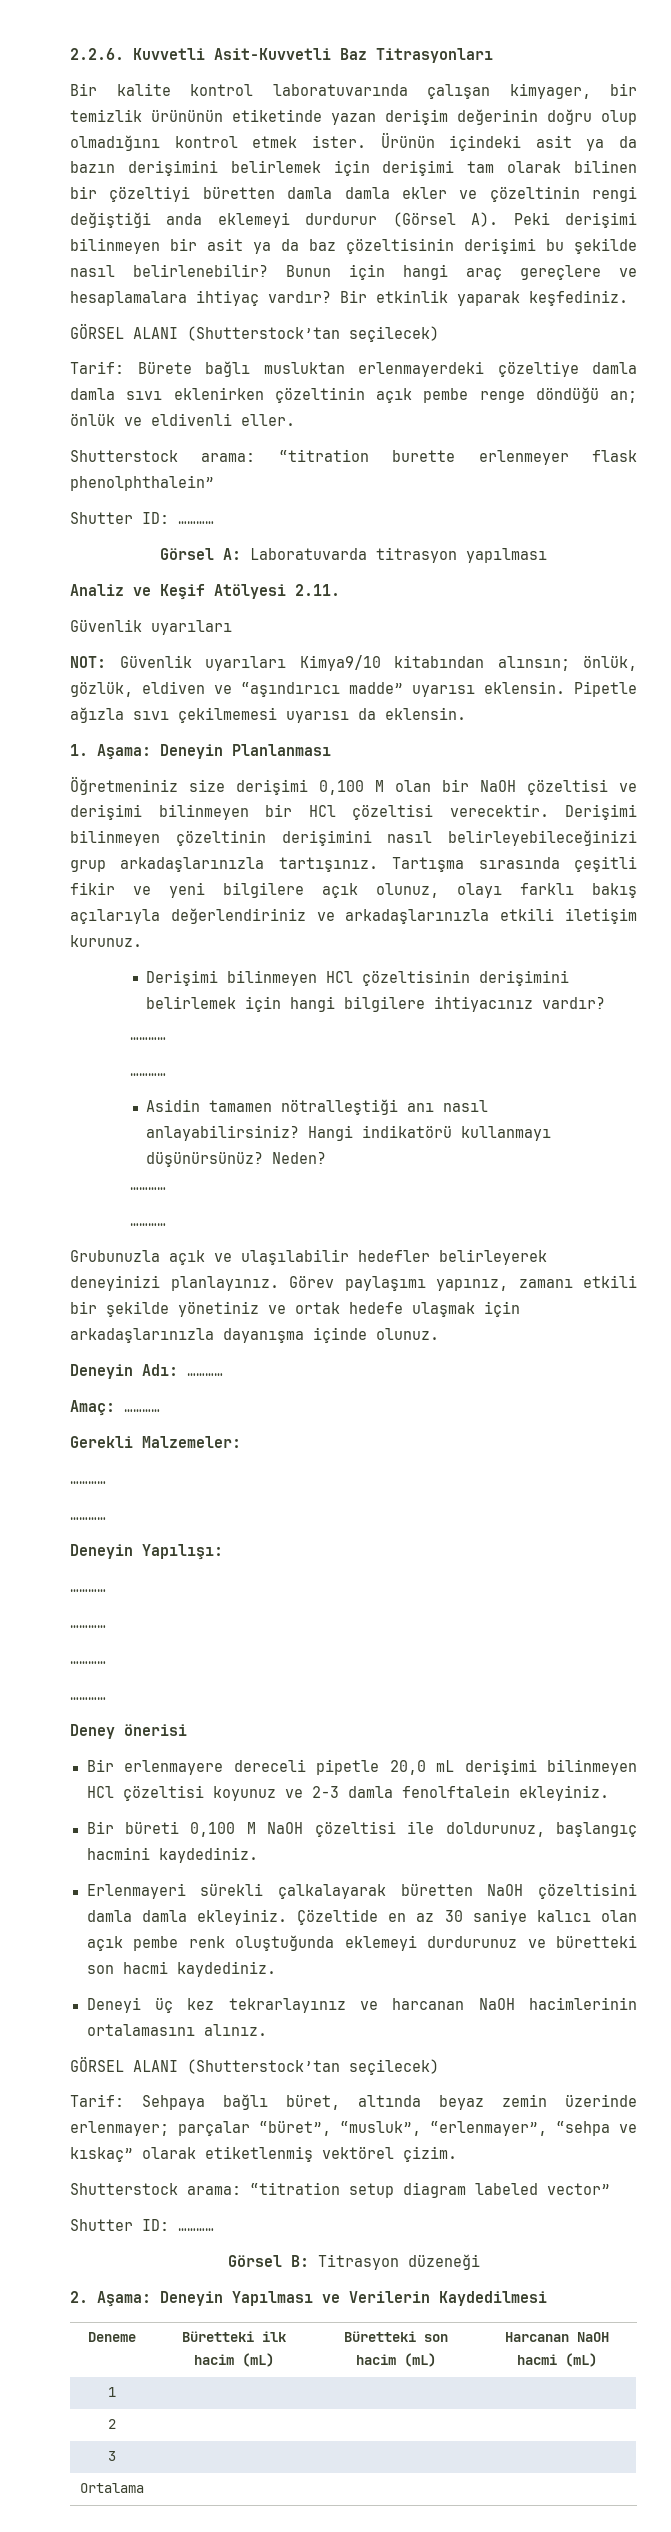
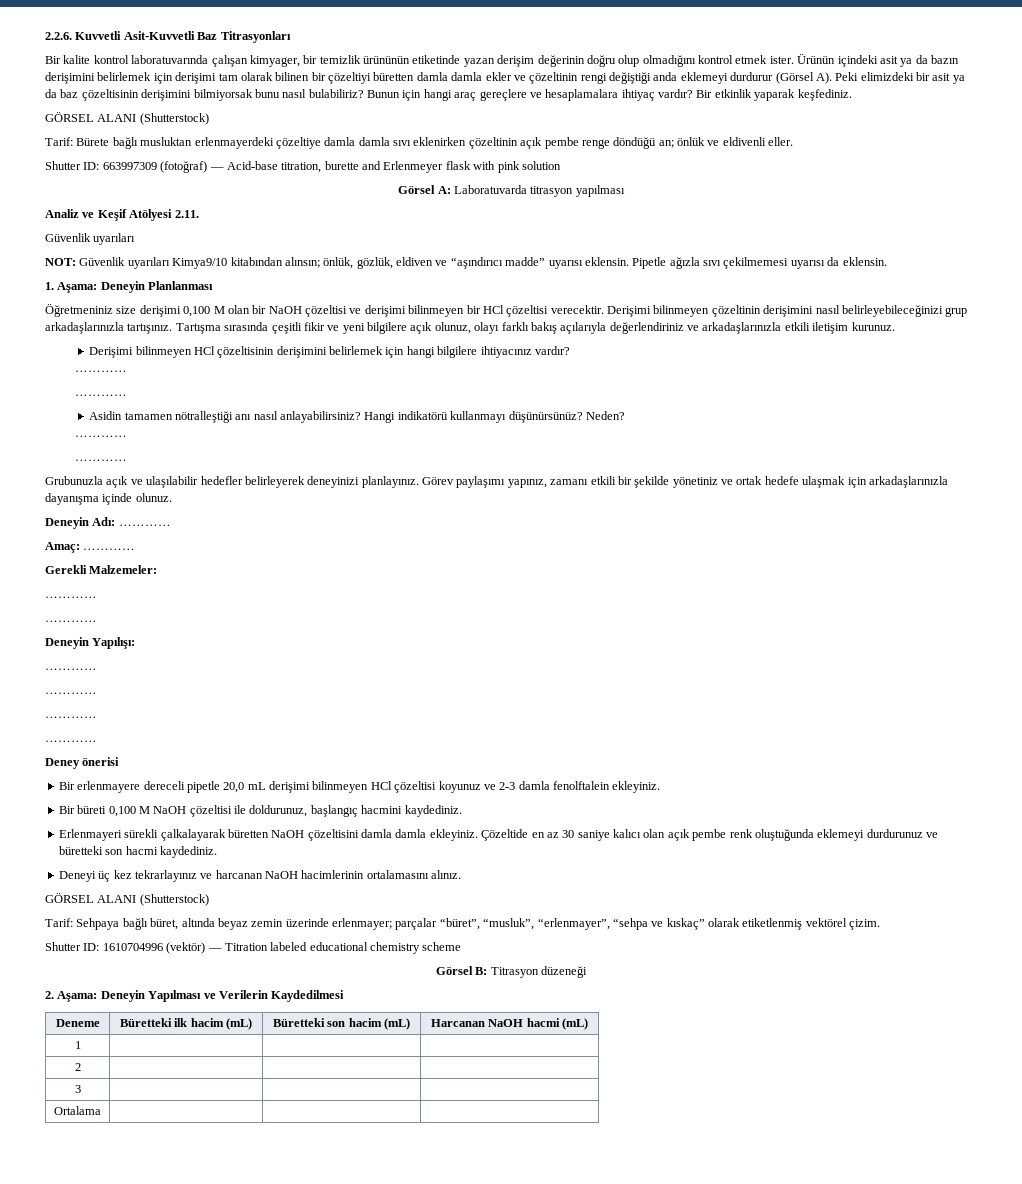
[565,212,637,228] [70,238,160,254] derişimi bilinmeyen -> [860,72,914,81] elimizdeki
[464,238,637,254] [70,264,268,277] derişimi bu şekilde nasıl belirlenebilir? -> [141,89,364,101] derişimini bilmiyorsak bunu nasıl bulabiliriz?
[187,326,439,342] (Shutterstock’tan seçilecek) -> [139,113,209,125] (Shutterstock)
[70,449,637,465] [70,475,214,491] [70,512,214,524] Shutterstock arama: “titration burette erlenmeyer flask phenolphthalein” // Shutter ID: ………… -> [45,161,561,173] Shutter ID: 663997309 (fotoğraf) — Acid-base titration, burette and Erlenmeyer flask with pink solution
[187,2059,439,2075] (Shutterstock’tan seçilecek) -> [139,894,209,906] (Shutterstock)
[70,2182,610,2198] [70,2219,214,2231] Shutterstock arama: “titration setup diagram labeled vector” // Shutter ID: ………… -> [45,942,462,954] Shutter ID: 1610704996 (vektör) — Titration labeled educational chemistry scheme

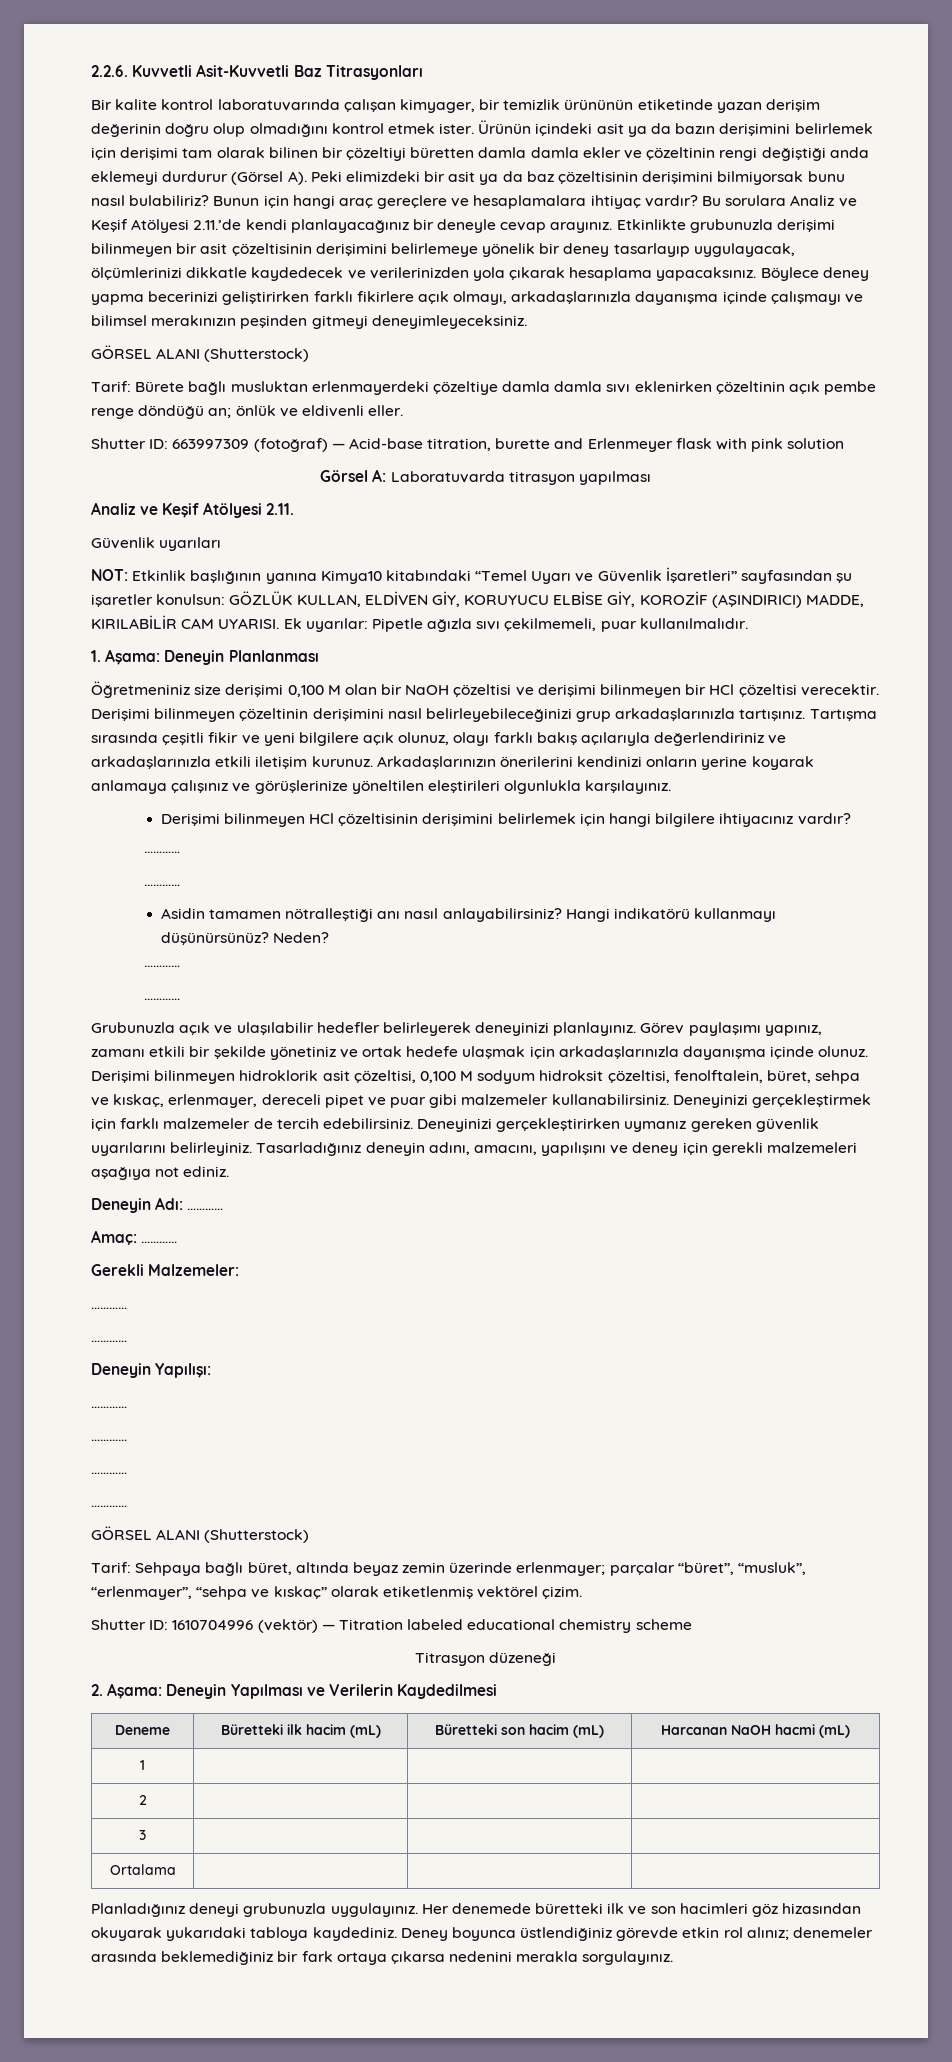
[696,89,852,101] Bir etkinlik yaparak keşfediniz. -> [702,195,857,207] [91,219,836,233] [91,243,795,257] [91,267,869,281] [91,291,864,305] [91,315,527,329] Bu sorulara Analiz ve Keşif Atölyesi 2.11.’de kendi planlayacağınız bir deneyle cevap arayınız. Etkinlikte grubunuzla derişimi bilinmeyen bir asit çözeltisinin derişimini belirlemeye yönelik bir deney tasarlayıp uygulayacak, ölçümlerinizi dikkatle kaydedecek ve verilerinizden yola çıkarak hesaplama yapacaksınız. Böylece deney yapma becerinizi geliştirirken farklı fikirlere açık olmayı, arkadaşlarınızla dayanışma içinde çalışmayı ve bilimsel merakınızın peşinden gitmeyi deneyimleyeceksiniz.
[79,257,887,269] Güvenlik uyarıları Kimya9/10 kitabından alınsın; önlük, gözlük, eldiven ve “aşındırıcı madde” uyarısı eklensin. Pipetle ağızla sıvı çekilmemesi uyarısı da eklensin. -> [132,567,853,584] [91,591,865,608] [91,615,748,632] Etkinlik başlığının yanına Kimya10 kitabındaki “Temel Uyarı ve Güvenlik İşaretleri” sayfasından şu işaretler konulsun: GÖZLÜK KULLAN, ELDİVEN GİY, KORUYUCU ELBİSE GİY, KOROZİF (AŞINDIRICI) MADDE, KIRILABİLİR CAM UYARISI. Ek uyarılar: Pipetle ağızla sıvı çekilmemeli, puar kullanılmalıdır.
(895, 326) none -> [376,756,814,770] [91,780,672,794] Arkadaşlarınızın önerilerini kendinizi onların yerine koyarak anlamaya çalışınız ve görüşlerinize yöneltilen eleştirileri olgunlukla karşılayınız.
(172, 497) none -> [91,1070,861,1084] [91,1094,872,1108] [91,1118,819,1132] [91,1142,858,1156] [91,1166,230,1180] Derişimi bilinmeyen hidroklorik asit çözeltisi, 0,100 M sodyum hidroksit çözeltisi, fenolftalein, büret, sehpa ve kıskaç, erlenmayer, dereceli pipet ve puar gibi malzemeler kullanabilirsiniz. Deneyinizi gerçekleştirmek için farklı malzemeler de tercih edebilirsiniz. Deneyinizi gerçekleştirirken uymanız gereken güvenlik uyarılarını belirleyiniz. Tasarladığınız deneyin adını, amacını, yapılışını ve deney için gerekli malzemeleri aşağıya not ediniz.
[45,757,120,769] [58,781,661,793] [58,805,462,817] [58,829,938,841] [58,846,217,858] [58,870,462,882] // Deney önerisi // Bir erlenmayere dereceli pipetle 20,0 mL derişimi bilinmeyen HCl çözeltisi koyunuz ve 2-3 damla fenolftalein ekleyiniz. // Bir büreti 0,100 M NaOH çözeltisi ile doldurunuz, başlangıç hacmini kaydediniz. // Erlenmayeri sürekli çalkalayarak büretten NaOH çözeltisini damla damla ekleyiniz. Çözeltide en az 30 saniye kalıcı olan açık pembe renk oluştuğunda eklemeyi durdurunuz ve büretteki son hacmi kaydediniz. // Deneyi üç kez tekrarlayınız ve harcanan NaOH hacimlerinin ortalamasını alınız. -> (127, 1506) none
[435,966,488,975] Görsel B: -> (692, 1624) none
(101, 1110) none -> [91,1903,862,1917] [91,1927,874,1941] [91,1951,674,1965] // Planladığınız deneyi grubunuzla uygulayınız. Her denemede büretteki ilk ve son hacimleri göz hizasından okuyarak yukarıdaki tabloya kaydediniz. Deney boyunca üstlendiğiniz görevde etkin rol alınız; denemeler arasında beklemediğiniz bir fark ortaya çıkarsa nedenini merakla sorgulayınız.

